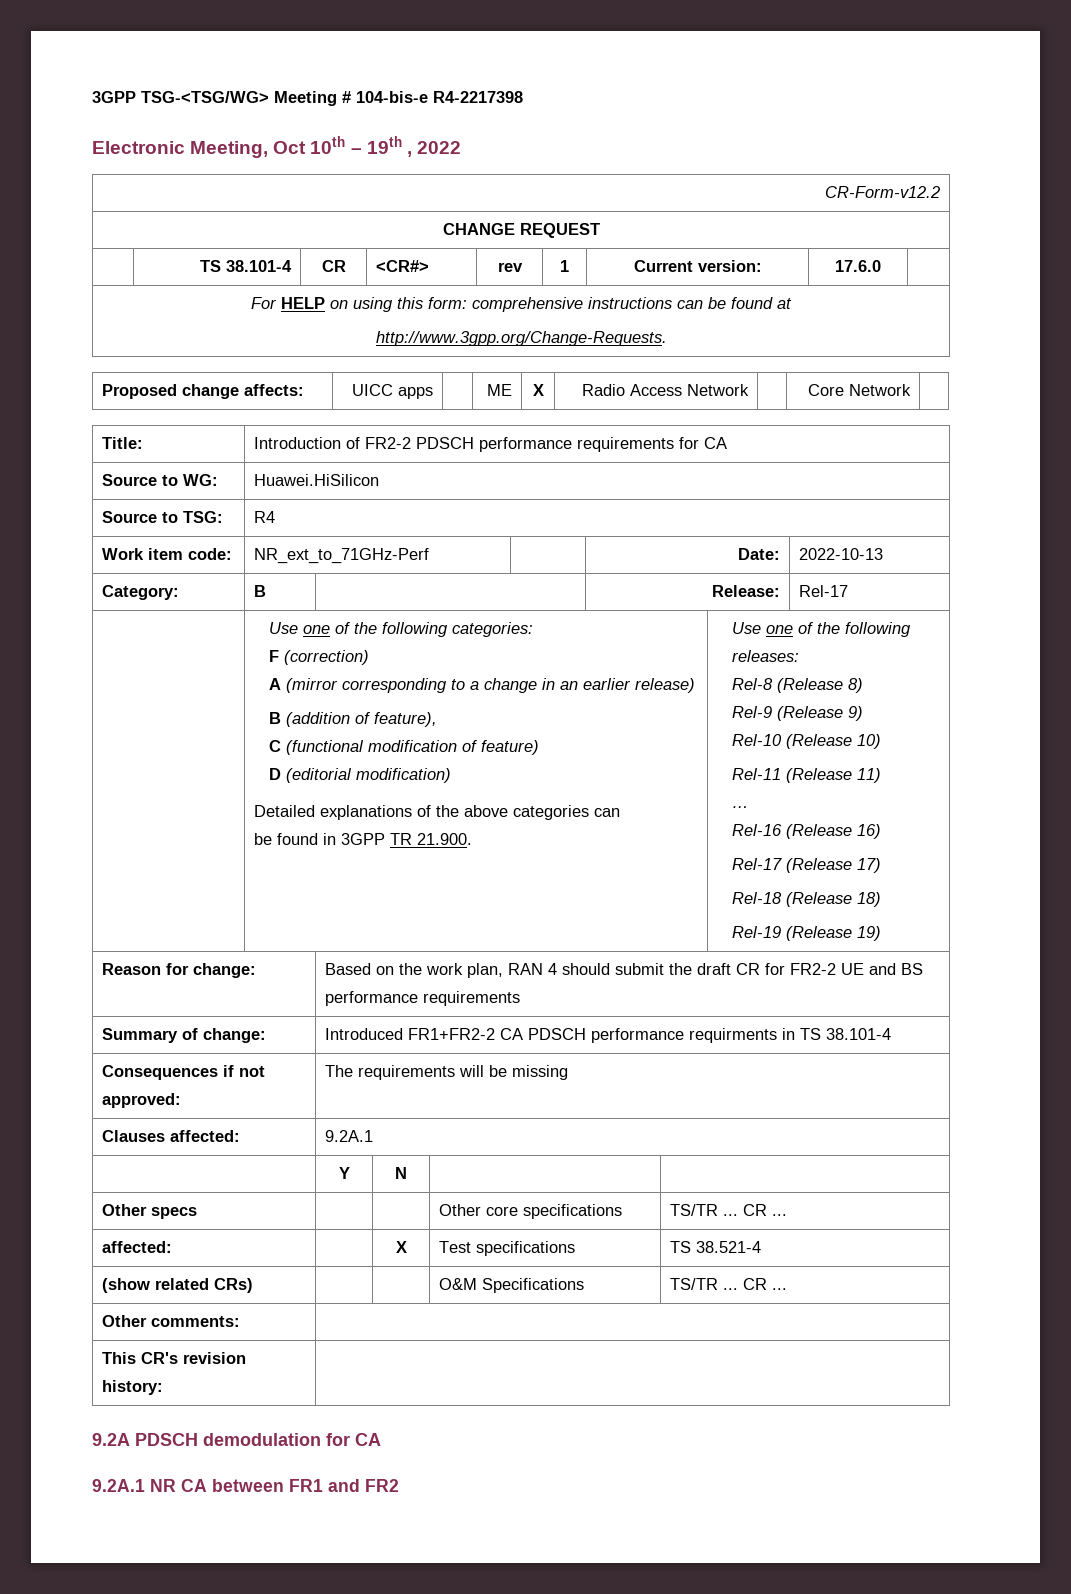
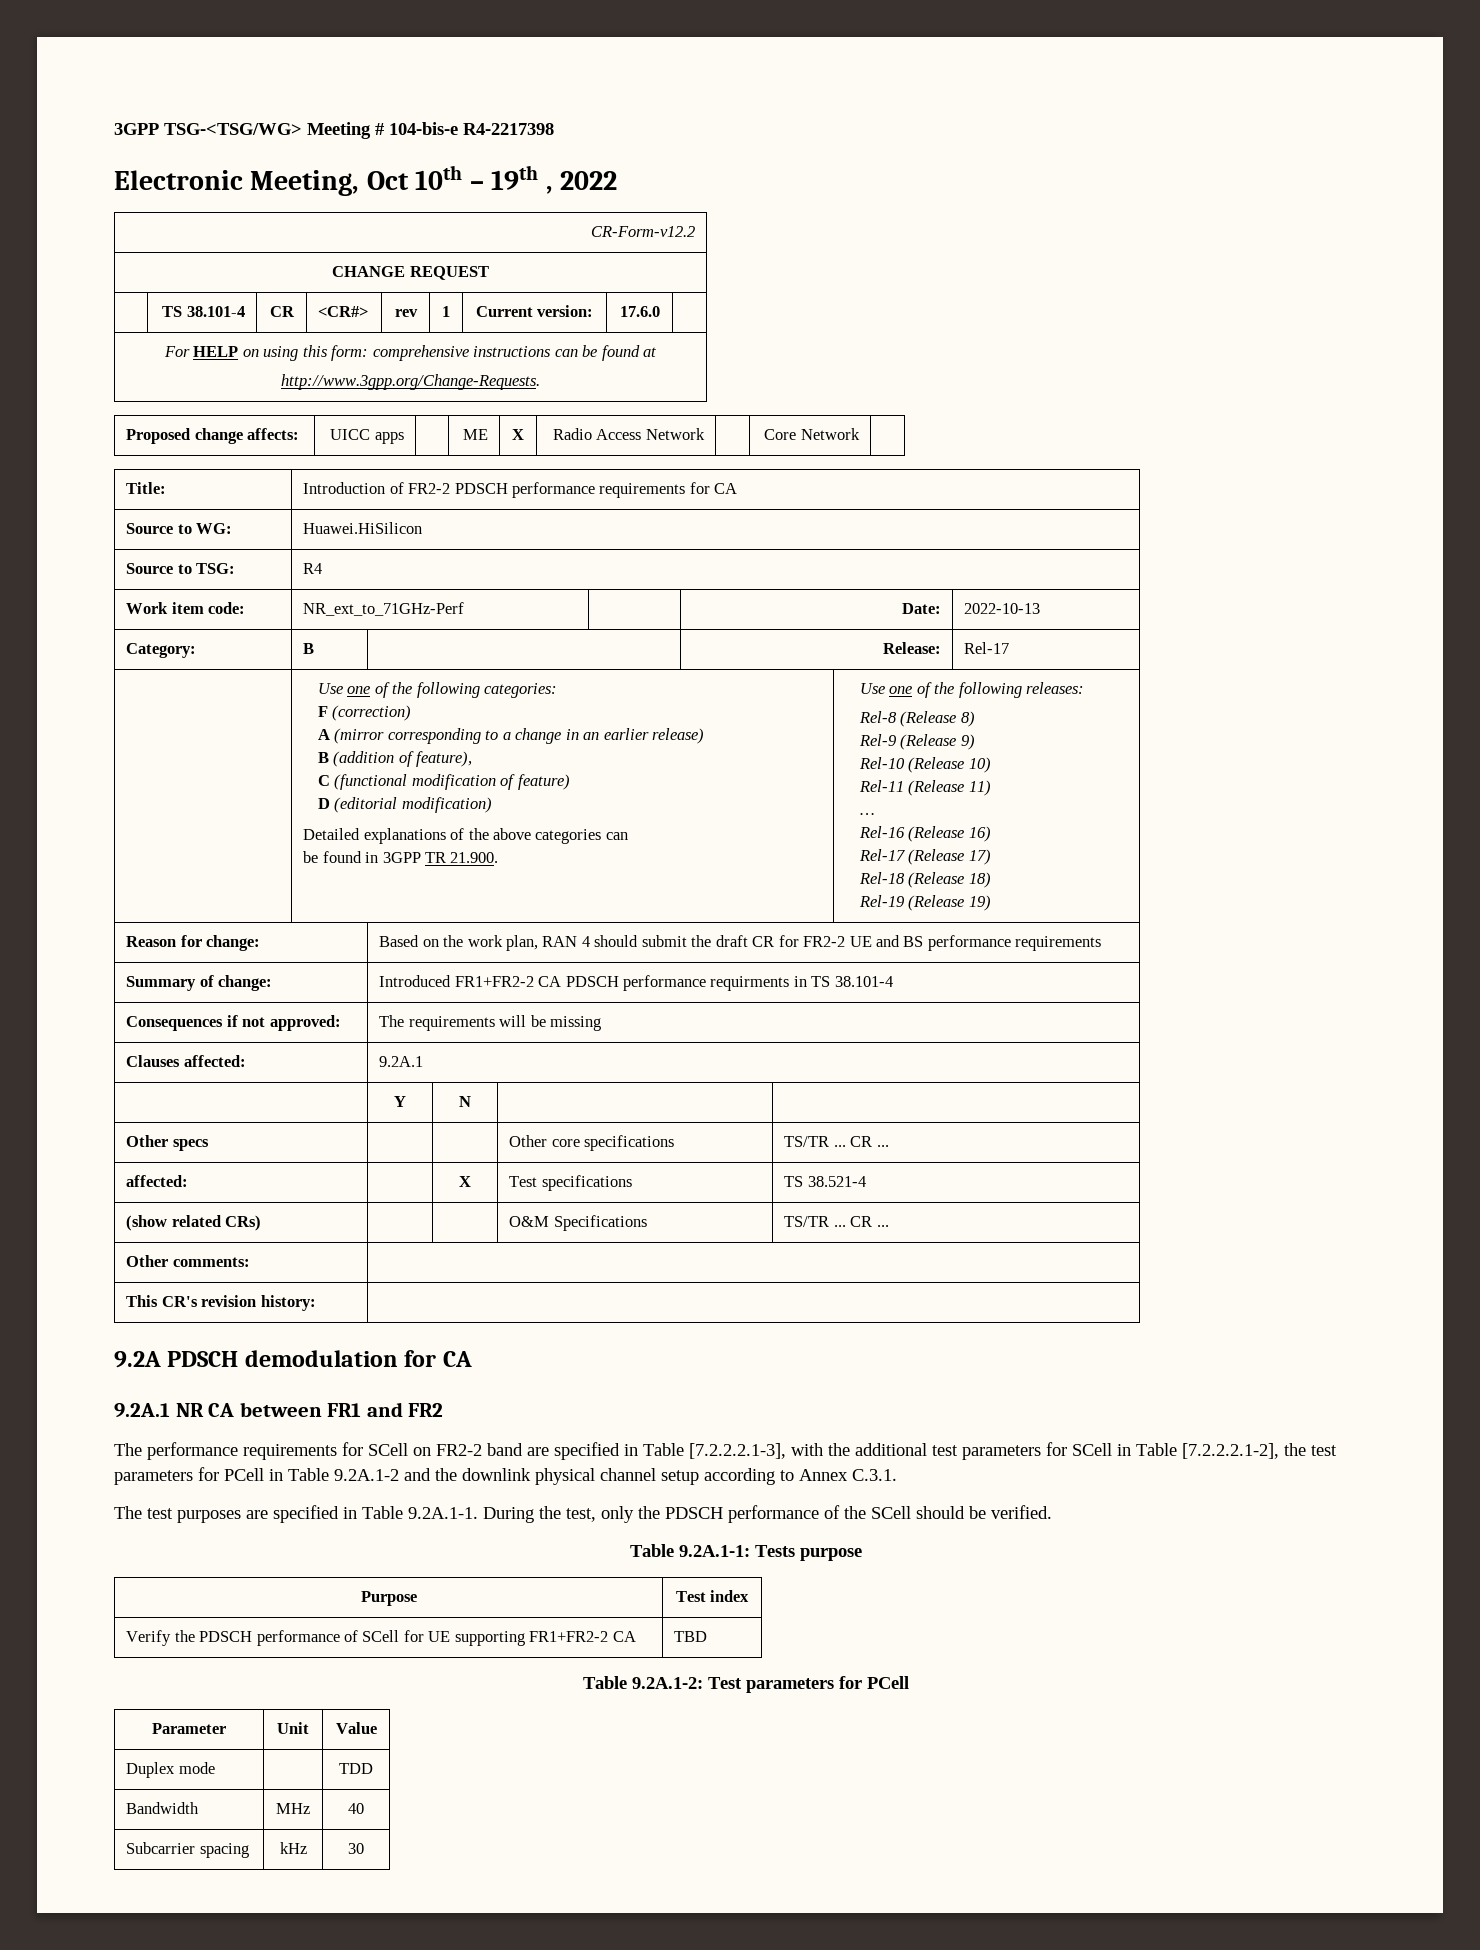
(399, 1485) none -> [114,1442,1337,1460] [114,1467,897,1485] [114,1505,1052,1523] [630,1544,862,1561] [360,1591,417,1606] [675,1590,750,1602] [126,1630,636,1646] [674,1631,708,1642] [583,1676,909,1693] [152,1723,226,1734] [277,1722,309,1734] [335,1722,377,1734] [126,1762,215,1778] [339,1763,373,1774] [126,1802,200,1814] [276,1803,310,1814] [348,1803,364,1814] [126,1842,249,1858] [279,1842,307,1854] [348,1843,364,1854] // The performance requirements for SCell on FR2-2 band are specified in Table [7.2.2.2.1-3], with the additional test parameters for SCell in Table [7.2.2.2.1-2], the test parameters for PCell in Table 9.2A.1-2 and the downlink physical channel setup according to Annex C.3.1. // The test purposes are specified in Table 9.2A.1-1. During the test, only the PDSCH performance of the SCell should be verified. // Table 9.2A.1-1: Tests purpose // Purpose | Test index // Verify the PDSCH performance of SCell for UE supporting FR1+FR2-2 CA | TBD // Table 9.2A.1-2: Test parameters for PCell // Parameter | Unit | Value // Duplex mode | | TDD // Bandwidth | MHz | 40 // Subcarrier spacing | kHz | 30

